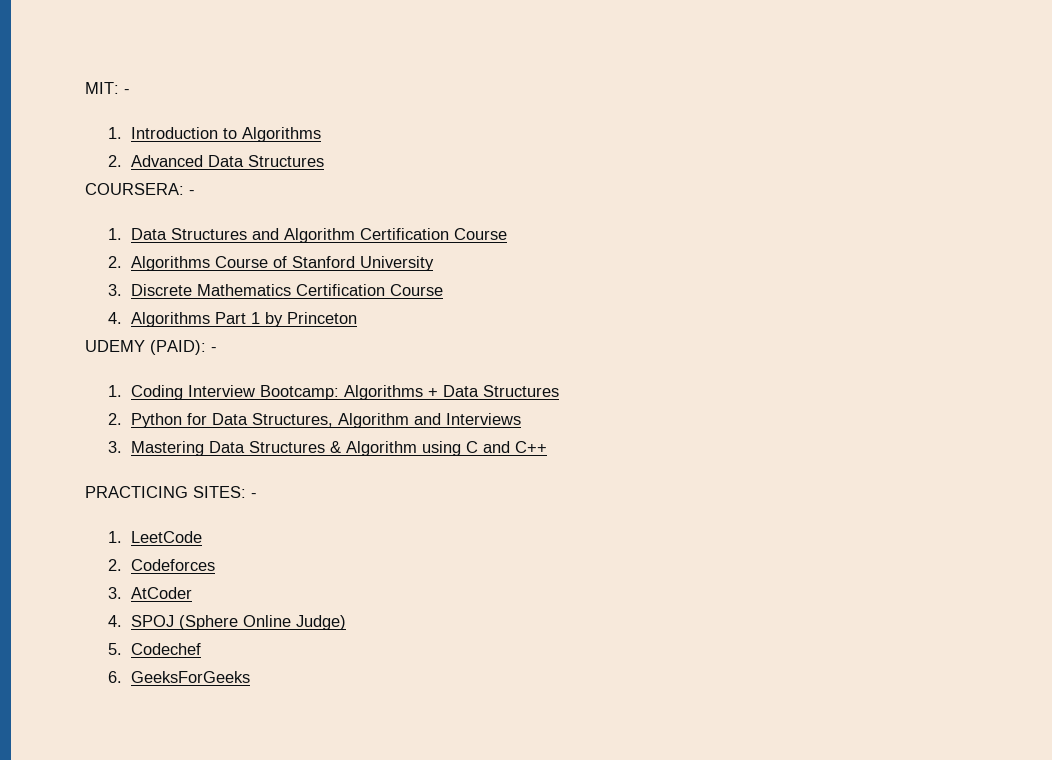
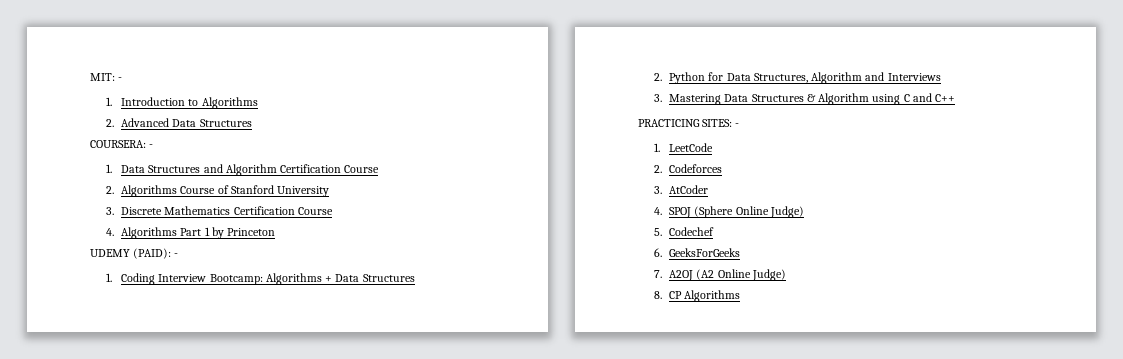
(250, 677) none -> [653,269,786,281] [653,290,741,302] // 7. A2OJ (A2 Online Judge) // 8. CP Algorithms

